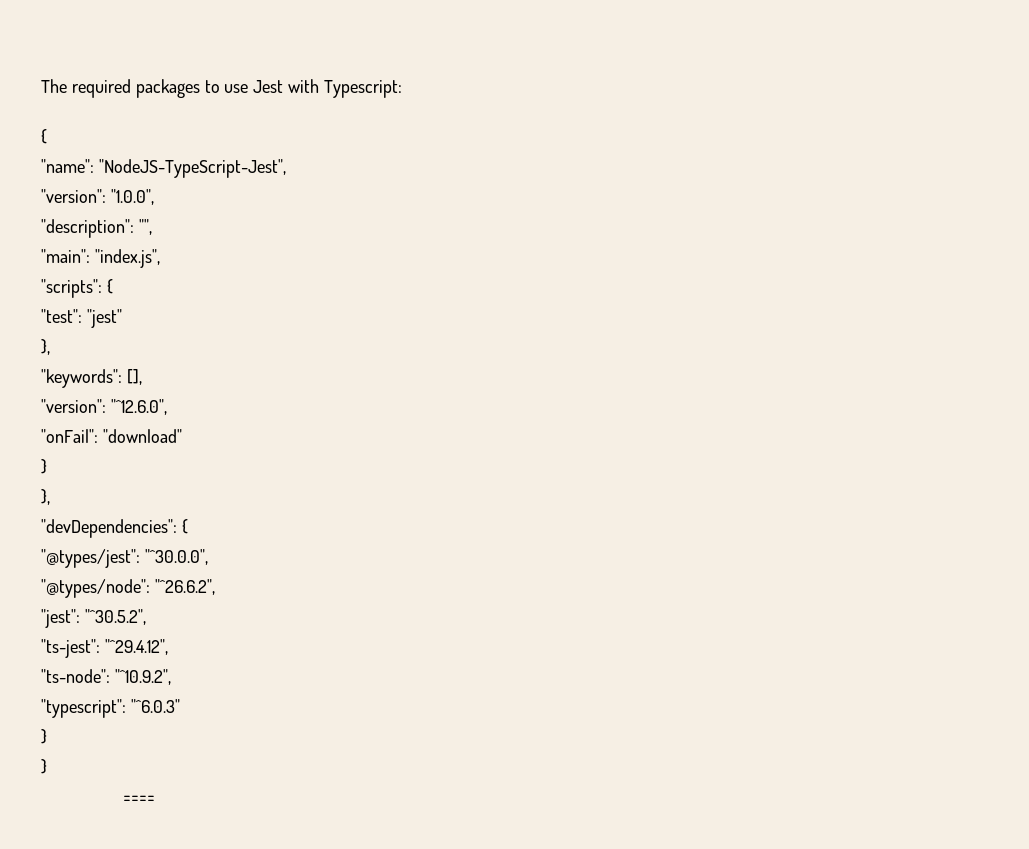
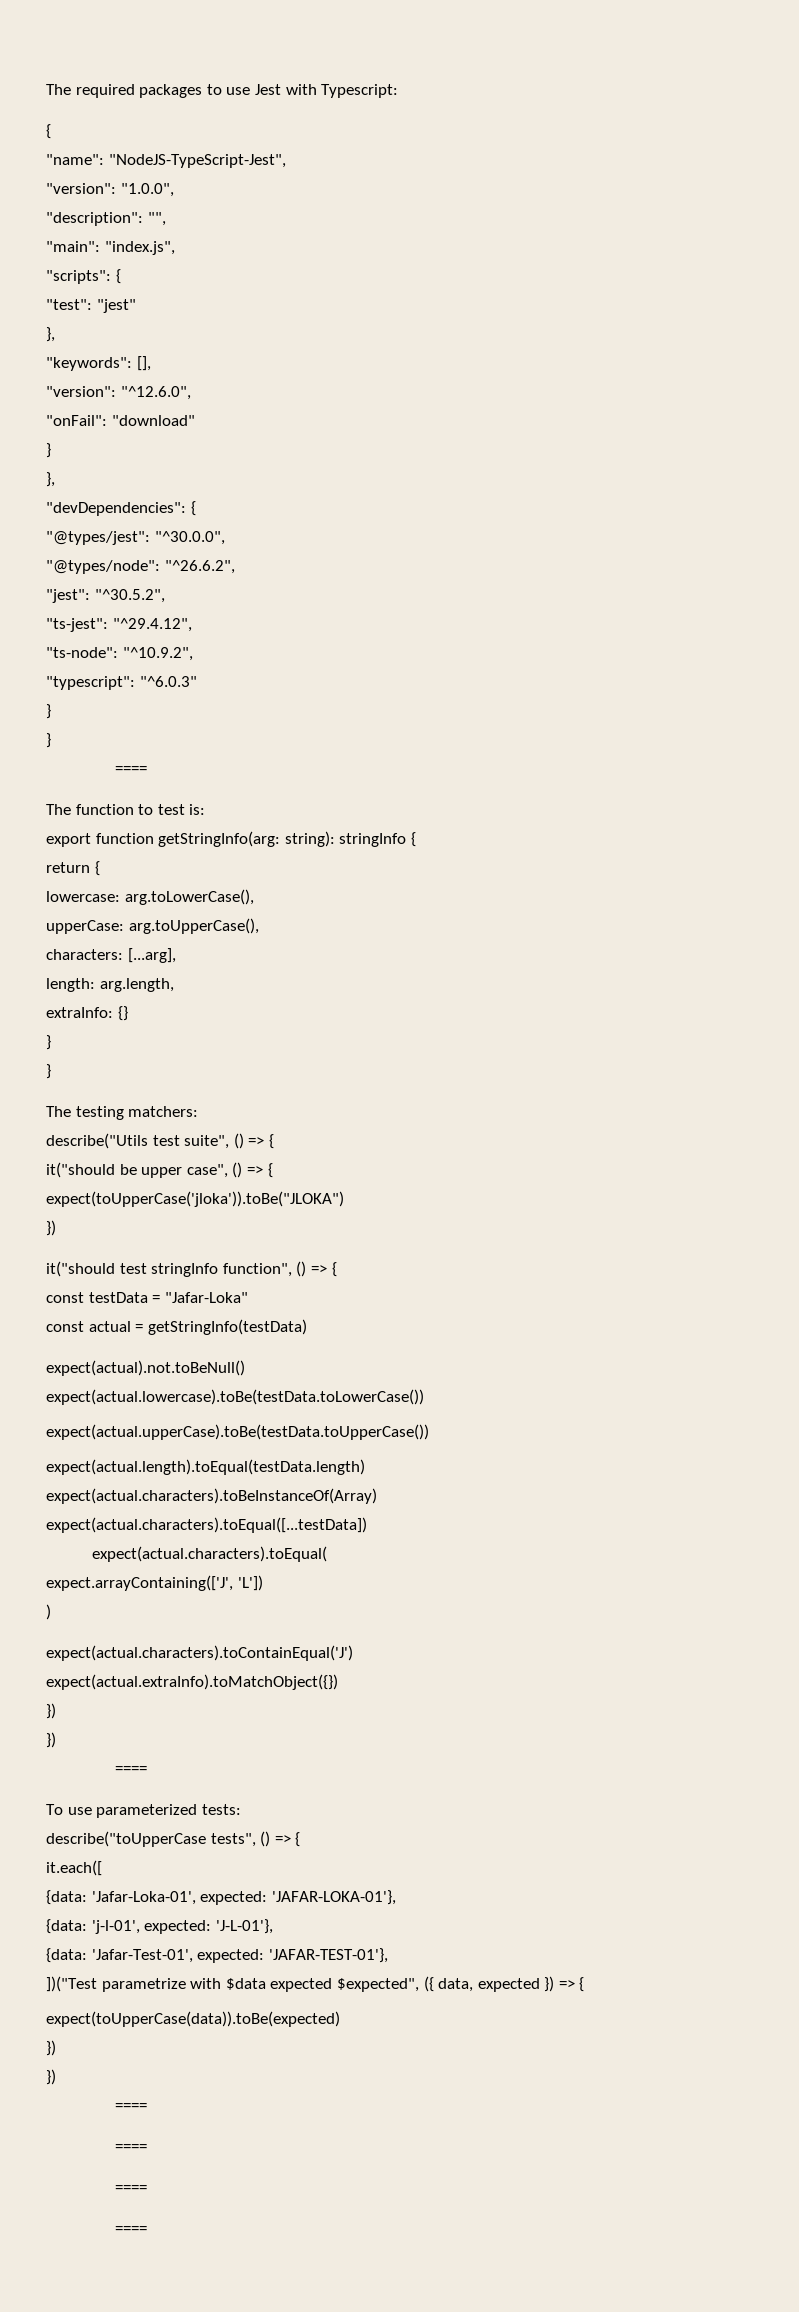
(156, 799) none -> [46,804,206,815] [46,831,416,847] [46,861,100,876] [46,889,254,905] [46,918,259,934] [46,948,176,963] [46,978,174,992] [46,1006,128,1021] [46,1035,51,1050] [46,1064,51,1079] [46,1106,199,1120] [46,1133,274,1149] [46,1162,273,1178] [46,1191,344,1207] [46,1220,56,1236] [46,1261,337,1277] [46,1292,248,1303] [46,1319,307,1335] [46,1360,245,1376] [46,1389,424,1405] [46,1424,429,1440] [46,1459,365,1475] [46,1488,377,1504] [46,1517,367,1533] [92,1546,328,1562] [46,1575,263,1591] [46,1604,51,1620] [46,1645,353,1661] [46,1674,338,1690] [46,1703,56,1719] [46,1732,56,1748] [115,1766,148,1774] [46,1804,241,1818] [46,1831,301,1847] [46,1860,102,1876] [46,1890,396,1905] [46,1919,273,1934] [46,1948,388,1963] [46,1976,585,1992] [46,2011,340,2027] [46,2040,56,2056] [46,2069,56,2085] [115,2103,148,2111] [115,2144,148,2152] [115,2185,148,2193] [115,2226,148,2234] // The function to test is: // export function getStringInfo(arg: string): stringInfo { // return { // lowercase: arg.toLowerCase(), // upperCase: arg.toUpperCase(), // characters: [...arg], // length: arg.length, // extraInfo: {} // } // } // The testing matchers: // describe("Utils test suite", () => { // it("should be upper case", () => { // expect(toUpperCase('jloka')).toBe("JLOKA") // }) // it("should test stringInfo function", () => { // const testData = "Jafar-Loka" // const actual = getStringInfo(testData) // expect(actual).not.toBeNull() // expect(actual.lowercase).toBe(testData.toLowerCase()) // expect(actual.upperCase).toBe(testData.toUpperCase()) // expect(actual.length).toEqual(testData.length) // expect(actual.characters).toBeInstanceOf(Array) // expect(actual.characters).toEqual([...testData]) // expect(actual.characters).toEqual( // expect.arrayContaining(['J', 'L']) // ) // expect(actual.characters).toContainEqual('J') // expect(actual.extraInfo).toMatchObject({}) // }) // }) // ==== // To use parameterized tests: // describe("toUpperCase tests", () => { // it.each([ // {data: 'Jafar-Loka-01', expected: 'JAFAR-LOKA-01'}, // {data: 'j-l-01', expected: 'J-L-01'}, // {data: 'Jafar-Test-01', expected: 'JAFAR-TEST-01'}, // ])("Test parametrize with $data expected $expected", ({ data, expected }) => { // expect(toUpperCase(data)).toBe(expected) // }) // }) // ==== // ==== // ==== // ====

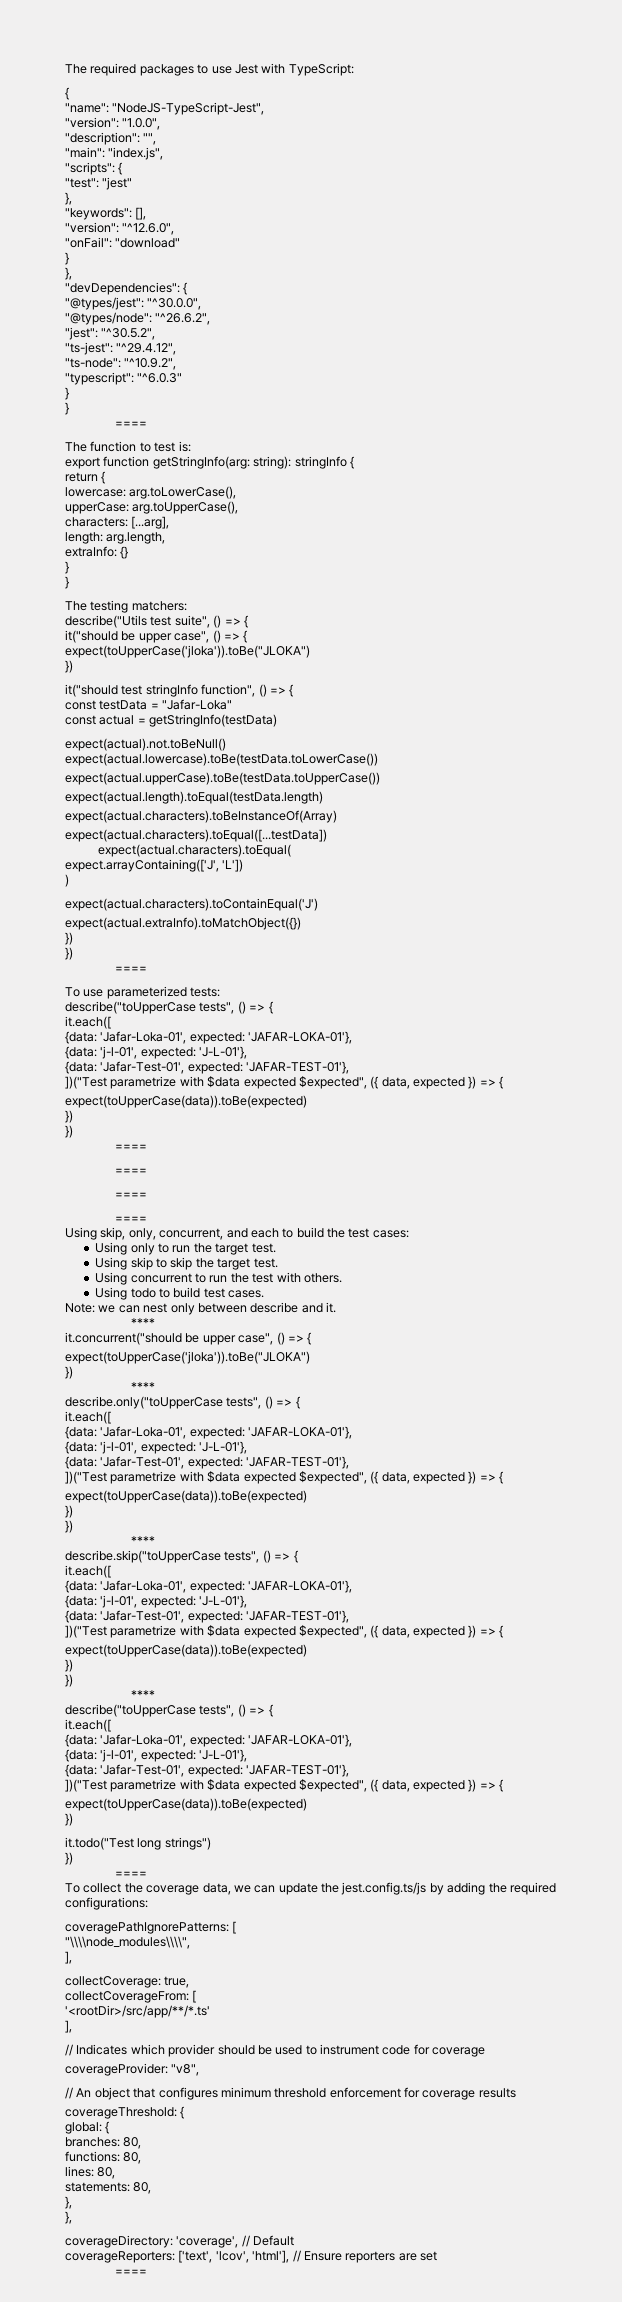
[321,84,399,98] Typescript: -> [288,63,354,76] TypeScript:
(148, 2230) none -> [65,1227,409,1240] [95,1242,276,1255] [95,1257,278,1270] [95,1272,342,1285] [95,1287,265,1300] [65,1302,336,1315] [131,1318,156,1327] [65,1332,312,1345] [65,1351,310,1364] [65,1366,73,1379] [131,1382,156,1391] [65,1396,300,1409] [65,1411,111,1424] [65,1426,353,1439] [65,1441,248,1454] [65,1456,350,1469] [65,1471,504,1484] [65,1490,307,1503] [65,1505,73,1518] [65,1520,73,1533] [131,1536,156,1545] [65,1550,298,1563] [65,1565,111,1578] [65,1580,353,1593] [65,1595,248,1608] [65,1610,350,1623] [65,1625,504,1638] [65,1644,307,1657] [65,1659,73,1672] [65,1674,73,1687] [131,1690,156,1699] [65,1704,273,1717] [65,1719,111,1732] [65,1734,353,1747] [65,1749,248,1762] [65,1764,350,1777] [65,1779,504,1792] [65,1798,307,1811] [65,1813,73,1826] [65,1837,211,1850] [65,1852,73,1865] [114,1871,147,1877] [65,1882,556,1895] [65,1897,148,1910] [65,1921,237,1934] [65,1936,190,1949] [65,1951,72,1964] [65,1976,190,1988] [65,1990,197,2003] [65,2005,210,2018] [65,2020,72,2033] [65,2044,486,2057] [65,2063,200,2076] [65,2087,516,2100] [65,2106,185,2119] [65,2121,110,2134] [65,2137,142,2149] [65,2151,142,2164] [65,2166,116,2179] [65,2182,152,2194] [65,2196,72,2209] [65,2211,72,2224] [65,2235,295,2248] [65,2250,437,2263] [114,2269,147,2275] // Using skip, only, concurrent, and each to build the test cases: // Using only to run the target test. // Using skip to skip the target test. // Using concurrent to run the test with others. // Using todo to build test cases. // Note: we can nest only between describe and it. // **** // it.concurrent("should be upper case", () => { // expect(toUpperCase('jloka')).toBe("JLOKA") // }) // **** // describe.only("toUpperCase tests", () => { // it.each([ // {data: 'Jafar-Loka-01', expected: 'JAFAR-LOKA-01'}, // {data: 'j-l-01', expected: 'J-L-01'}, // {data: 'Jafar-Test-01', expected: 'JAFAR-TEST-01'}, // ])("Test parametrize with $data expected $expected", ({ data, expected }) => { // expect(toUpperCase(data)).toBe(expected) // }) // }) // **** // describe.skip("toUpperCase tests", () => { // it.each([ // {data: 'Jafar-Loka-01', expected: 'JAFAR-LOKA-01'}, // {data: 'j-l-01', expected: 'J-L-01'}, // {data: 'Jafar-Test-01', expected: 'JAFAR-TEST-01'}, // ])("Test parametrize with $data expected $expected", ({ data, expected }) => { // expect(toUpperCase(data)).toBe(expected) // }) // }) // **** // describe("toUpperCase tests", () => { // it.each([ // {data: 'Jafar-Loka-01', expected: 'JAFAR-LOKA-01'}, // {data: 'j-l-01', expected: 'J-L-01'}, // {data: 'Jafar-Test-01', expected: 'JAFAR-TEST-01'}, // ])("Test parametrize with $data expected $expected", ({ data, expected }) => { // expect(toUpperCase(data)).toBe(expected) // }) // it.todo("Test long strings") // }) // ==== // To collect the coverage data, we can update the jest.config.ts/js by adding the required configurations: // coveragePathIgnorePatterns: [ // "\\\\node_modules\\\\", // ], // collectCoverage: true, // collectCoverageFrom: [ // '<rootDir>/src/app/**/*.ts' // ], // // Indicates which provider should be used to instrument code for coverage // coverageProvider: "v8", // // An object that configures minimum threshold enforcement for coverage results // coverageThreshold: { // global: { // branches: 80, // functions: 80, // lines: 80, // statements: 80, // }, // }, // coverageDirectory: 'coverage', // Default // coverageReporters: ['text', 'lcov', 'html'], // Ensure reporters are set // ====

